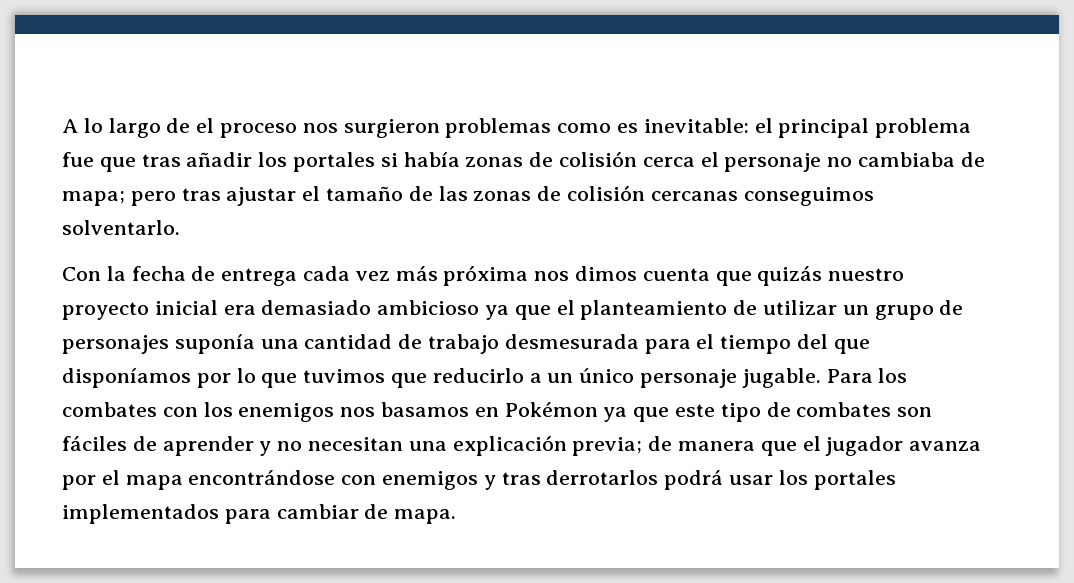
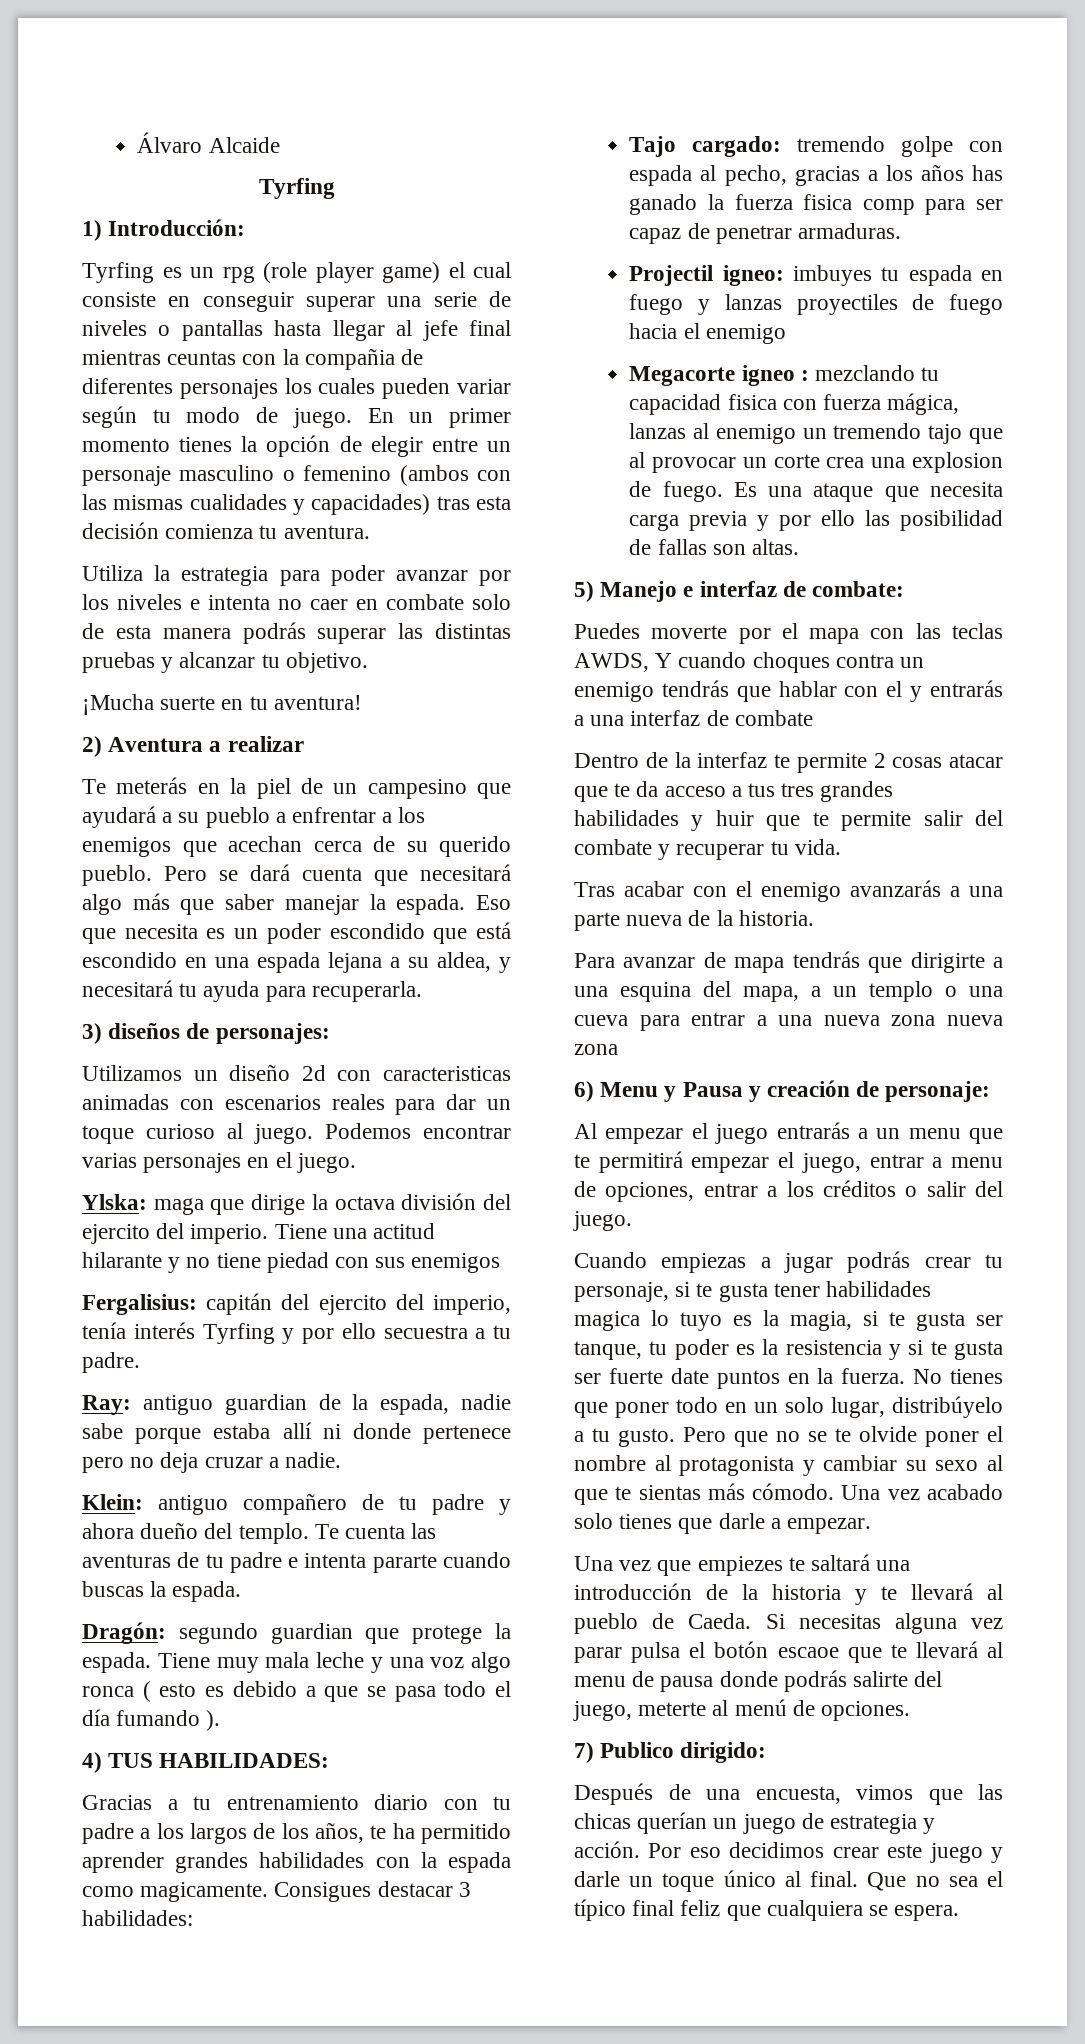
[62,118,972,138] [62,151,985,172] [62,185,874,206] [62,220,180,235] [62,265,905,286] [62,300,964,320] [62,334,870,354] [62,368,908,388] [62,402,933,422] [62,435,982,456] [62,470,896,490] [62,504,457,524] A lo largo de el proceso nos surgieron problemas como es inevitable: el principal problema fue que tras añadir los portales si había zonas de colisión cerca el personaje no cambiaba de mapa; pero tras ajustar el tamaño de las zonas de colisión cercanas conseguimos solventarlo. // Con la fecha de entrega cada vez más próxima nos dimos cuenta que quizás nuestro proyecto inicial era demasiado ambicioso ya que el planteamiento de utilizar un grupo de personajes suponía una cantidad de trabajo desmesurada para el tiempo del que disponíamos por lo que tuvimos que reducirlo a un único personaje jugable. Para los combates con los enemigos nos basamos en Pokémon ya que este tipo de combates son fáciles de aprender y no necesitan una explicación previa; de manera que el jugador avanza por el mapa encontrándose con enemigos y tras derrotarlos podrá usar los portales implementados para cambiar de mapa. -> [137,132,280,153] [258,178,335,199] [82,219,246,241] [82,262,511,283] [82,291,511,312] [82,320,511,341] [82,348,424,370] [82,378,512,399] [82,406,512,428] [82,435,511,457] [82,465,511,486] [82,494,511,515] [82,522,370,539] [82,565,511,586] [82,594,511,610] [82,622,511,644] [82,652,368,673] [82,694,362,715] [82,736,304,757] [82,777,511,799] [82,806,426,828] [82,836,511,857] [82,864,511,886] [82,893,512,915] [82,922,511,944] [82,952,511,973] [82,980,422,1002] [82,1023,330,1044] [82,1064,511,1081] [82,1094,511,1115] [82,1123,511,1144] [82,1152,356,1173] [82,1193,511,1215] [82,1223,436,1244] [82,1252,501,1273] [82,1293,511,1315] [82,1322,511,1344] [82,1352,140,1373] [82,1394,511,1415] [82,1422,511,1444] [82,1452,342,1473] [82,1493,511,1515] [82,1522,437,1544] [82,1552,511,1573] [82,1581,242,1602] [82,1622,512,1644] [82,1652,511,1673] [82,1681,511,1702] [82,1709,221,1731] [82,1752,330,1773] [82,1794,511,1810] [82,1822,511,1844] [82,1852,511,1873] [82,1881,471,1902] [82,1910,193,1926] [629,136,1003,157] [629,164,1003,186] [629,194,1003,215] [629,223,901,244] [629,265,1003,286] [629,294,1003,315] [629,323,786,344] [629,365,940,386] [629,393,960,415] [629,423,1003,444] [629,452,1003,473] [629,481,1003,502] [629,510,1003,531] [629,539,799,555] [574,581,905,602] [574,623,1003,644] [574,652,925,673] [574,680,1003,702] [574,710,813,726] [574,752,1003,773] [574,781,894,802] [574,810,1003,831] [574,839,841,860] [574,880,1003,902] [574,910,814,931] [574,951,1003,973] [574,981,1003,1002] [574,1012,1003,1031] [574,1044,618,1055] [574,1080,991,1102] [574,1122,1003,1144] [574,1151,1003,1173] [574,1180,1003,1202] [573,1211,632,1231] [574,1251,1003,1273] [574,1281,932,1302] [574,1310,1003,1331] [574,1339,1003,1360] [574,1368,1003,1389] [574,1396,1003,1418] [574,1426,1003,1447] [574,1455,1003,1476] [574,1483,1003,1505] [574,1513,872,1534] [574,1554,911,1576] [574,1583,1003,1605] [574,1613,1003,1634] [574,1641,1003,1663] [574,1670,943,1692] [573,1699,911,1721] [574,1742,767,1763] [574,1783,1003,1805] [574,1812,936,1834] [574,1841,1003,1863] [574,1870,1003,1892] [574,1899,960,1921] Álvaro Alcaide // Tyrfing // 1) Introducción: // Tyrfing es un rpg (role player game) el cual consiste en conseguir superar una serie de niveles o pantallas hasta llegar al jefe final mientras ceuntas con la compañia de diferentes personajes los cuales pueden variar según tu modo de juego. En un primer momento tienes la opción de elegir entre un personaje masculino o femenino (ambos con las mismas cualidades y capacidades) tras esta decisión comienza tu aventura. // Utiliza la estrategia para poder avanzar por los niveles e intenta no caer en combate solo de esta manera podrás superar las distintas pruebas y alcanzar tu objetivo. // ¡Mucha suerte en tu aventura! // 2) Aventura a realizar // Te meterás en la piel de un campesino que ayudará a su pueblo a enfrentar a los enemigos que acechan cerca de su querido pueblo. Pero se dará cuenta que necesitará algo más que saber manejar la espada. Eso que necesita es un poder escondido que está escondido en una espada lejana a su aldea, y necesitará tu ayuda para recuperarla. // 3) diseños de personajes: // Utilizamos un diseño 2d con caracteristicas animadas con escenarios reales para dar un toque curioso al juego. Podemos encontrar varias personajes en el juego. // Ylska: maga que dirige la octava división del ejercito del imperio. Tiene una actitud hilarante y no tiene piedad con sus enemigos // Fergalisius: capitán del ejercito del imperio, tenía interés Tyrfing y por ello secuestra a tu padre. // Ray: antiguo guardian de la espada, nadie sabe porque estaba allí ni donde pertenece pero no deja cruzar a nadie. // Klein: antiguo compañero de tu padre y ahora dueño del templo. Te cuenta las aventuras de tu padre e intenta pararte cuando buscas la espada. // Dragón: segundo guardian que protege la espada. Tiene muy mala leche y una voz algo ronca ( esto es debido a que se pasa todo el día fumando ). // 4) TUS HABILIDADES: // Gracias a tu entrenamiento diario con tu padre a los largos de los años, te ha permitido aprender grandes habilidades con la espada como magicamente. Consigues destacar 3 habilidades: // Tajo cargado: tremendo golpe con espada al pecho, gracias a los años has ganado la fuerza fisica comp para ser capaz de penetrar armaduras. // Projectil igneo: imbuyes tu espada en fuego y lanzas proyectiles de fuego hacia el enemigo // Megacorte igneo : mezclando tu capacidad fisica con fuerza mágica, lanzas al enemigo un tremendo tajo que al provocar un corte crea una explosion de fuego. Es una ataque que necesita carga previa y por ello las posibilidad de fallas son altas. // 5) Manejo e interfaz de combate: // Puedes moverte por el mapa con las teclas AWDS, Y cuando choques contra un enemigo tendrás que hablar con el y entrarás a una interfaz de combate // Dentro de la interfaz te permite 2 cosas atacar que te da acceso a tus tres grandes habilidades y huir que te permite salir del combate y recuperar tu vida. // Tras acabar con el enemigo avanzarás a una parte nueva de la historia. // Para avanzar de mapa tendrás que dirigirte a una esquina del mapa, a un templo o una cueva para entrar a una nueva zona nueva zona // 6) Menu y Pausa y creación de personaje: // Al empezar el juego entrarás a un menu que te permitirá empezar el juego, entrar a menu de opciones, entrar a los créditos o salir del juego. // Cuando empiezas a jugar podrás crear tu personaje, si te gusta tener habilidades magica lo tuyo es la magia, si te gusta ser tanque, tu poder es la resistencia y si te gusta ser fuerte date puntos en la fuerza. No tienes que poner todo en un solo lugar, distribúyelo a tu gusto. Pero que no se te olvide poner el nombre al protagonista y cambiar su sexo al que te sientas más cómodo. Una vez acabado solo tienes que darle a empezar. // Una vez que empiezes te saltará una introducción de la historia y te llevará al pueblo de Caeda. Si necesitas alguna vez parar pulsa el botón escaoe que te llevará al menu de pausa donde podrás salirte del juego, meterte al menú de opciones. // 7) Publico dirigido: // Después de una encuesta, vimos que las chicas querían un juego de estrategia y acción. Por eso decidimos crear este juego y darle un toque único al final. Que no sea el típico final feliz que cualquiera se espera.

